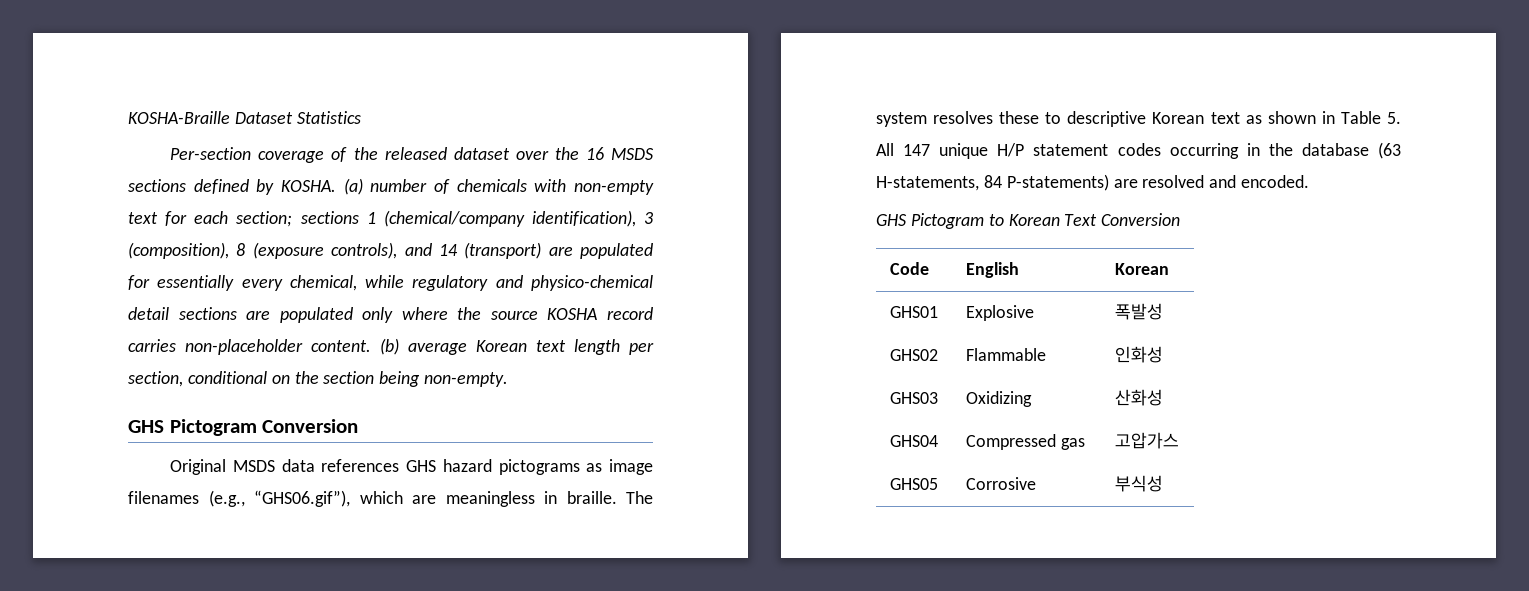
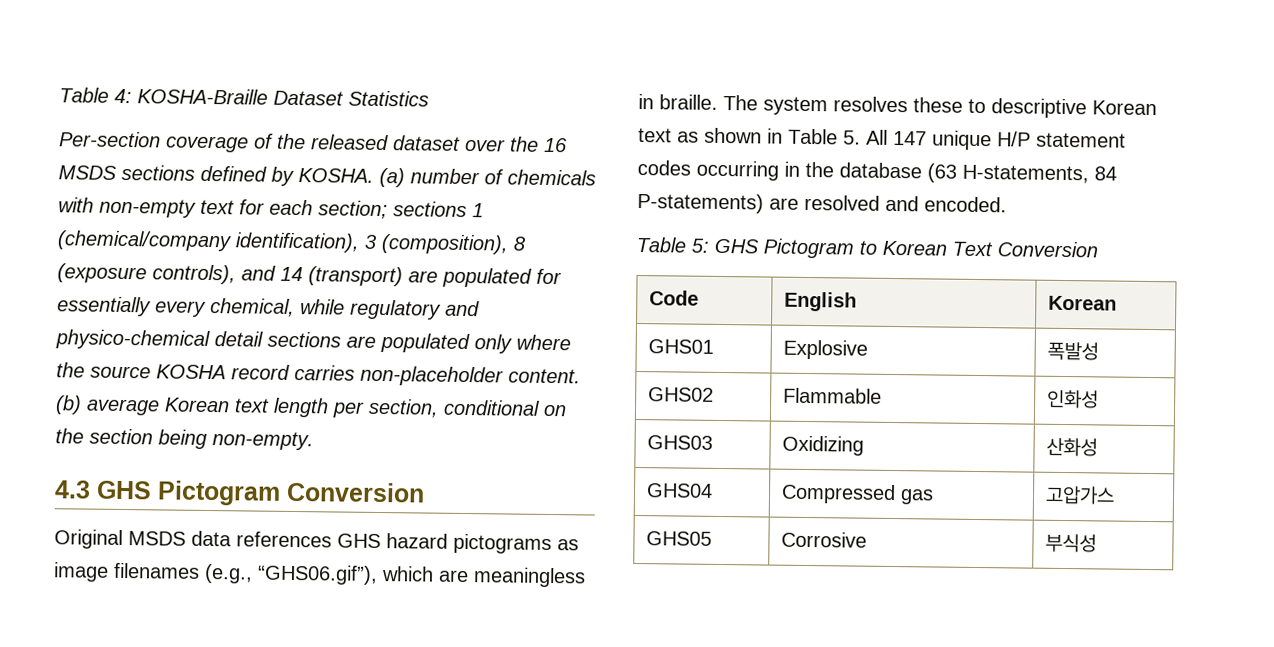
(128, 117) none -> [59,87,132,104] Table 4:
(509, 379) none -> [54,480,91,499] 4.3
(1310, 181) none -> [636,236,709,253] Table 5:

